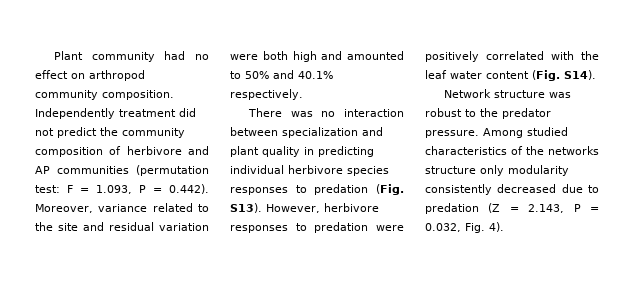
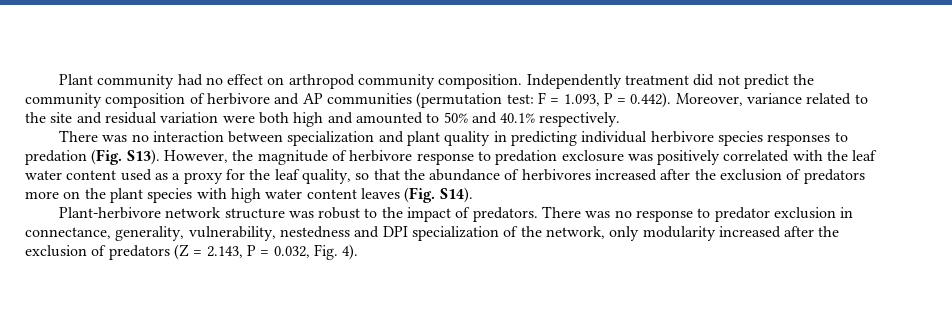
[324,203,379,212] [230,222,404,233] herbivore responses to predation were -> [232,150,653,165] the magnitude of herbivore response to predation exclosure was
(529, 75) none -> [120,169,865,184] [25,188,400,203] used as a proxy for the leaf quality, so that the abundance of herbivores increased after the exclusion of predators more on the plant species with high water content leaves
[444,89,492,98] Network -> [58,207,222,219] Plant-herbivore network
[502,108,551,119] [425,127,568,138] [425,146,599,155] [425,165,569,176] [425,184,599,195] [425,203,479,214] predator pressure. Among studied characteristics of the networks structure only modularity consistently decreased due to predation -> [407,206,854,222] [25,226,840,241] [25,245,170,260] impact of predators. There was no response to predator exclusion in connectance, generality, vulnerability, nestedness and DPI specialization of the network, only modularity increased after the exclusion of predators

